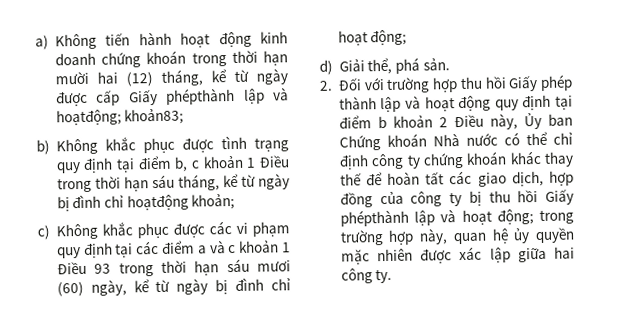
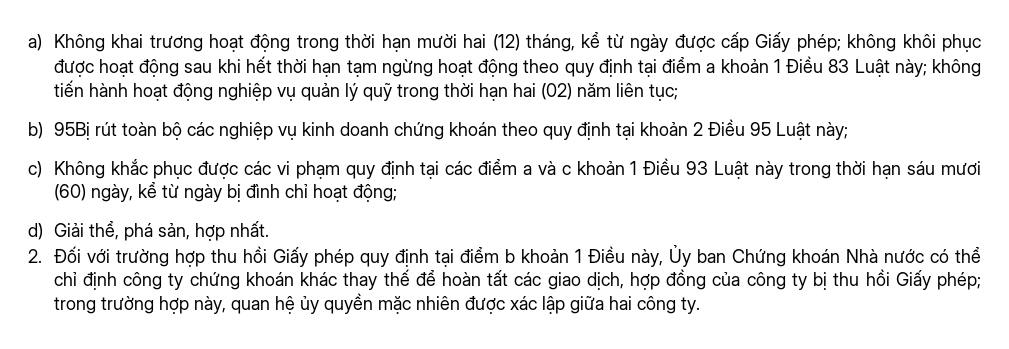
[105,31,288,48] [54,50,187,68] tiến hành hoạt động kinh doanh chứng khoán -> [111,34,291,52] khai trương hoạt động
[166,87,289,105] [55,108,185,126] [36,135,289,155] [55,155,290,174] [56,173,290,193] [56,193,236,212] phépthành lập và hoạtđộng; khoản83; // b) Không khắc phục được tình trạng quy định tại điểm b, c khoản 1 Điều trong thời hạn sáu tháng, kể từ ngày bị đình chỉ hoạtđộng khoản; -> [796,34,982,52] [53,56,981,77] [53,80,678,101] [28,119,848,140] phép; không khôi phục được hoạt động sau khi hết thời hạn tạm ngừng hoạt động theo quy định tại điểm a khoản 1 Điều 83 Luật này; không tiến hành hoạt động nghiệp vụ quản lý quỹ trong thời hạn hai (02) năm liên tục; // b) 95Bị rút toàn bộ các nghiệp vụ kinh doanh chứng khoán theo quy định tại khoản 2 Điều 95 Luật này;
(112, 268) none -> [713,161,783,179] Luật này
[422,58,450,71] sản. -> [157,221,269,241] sản, hợp nhất.
[338,95,492,113] thành lập và hoạt động -> (354, 258) none
[438,117,448,128] 2 -> [574,249,582,263] 1
[339,209,534,227] phépthành lập và hoạt động; -> [936,272,981,290] phép;

